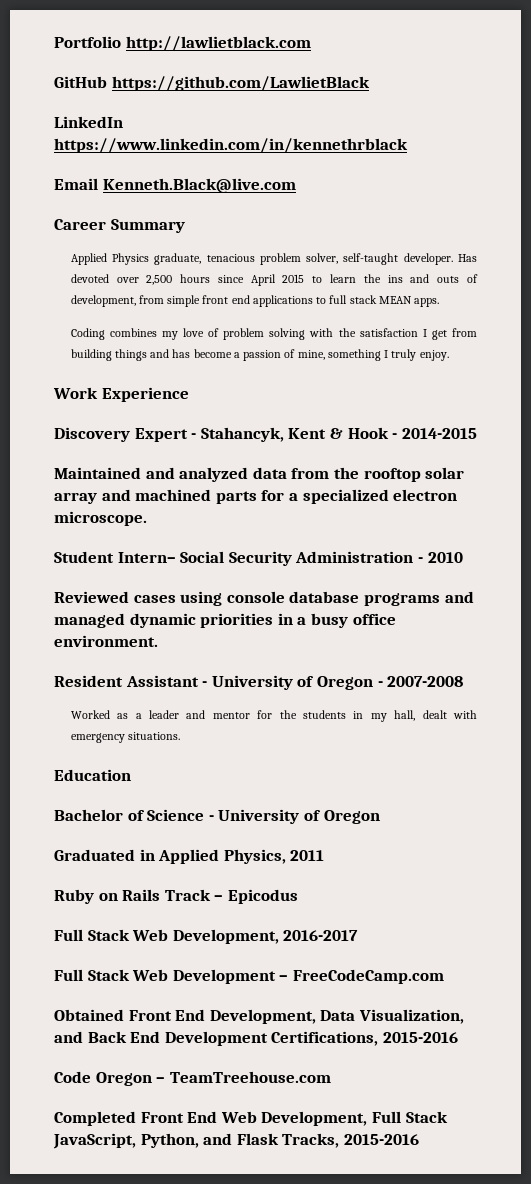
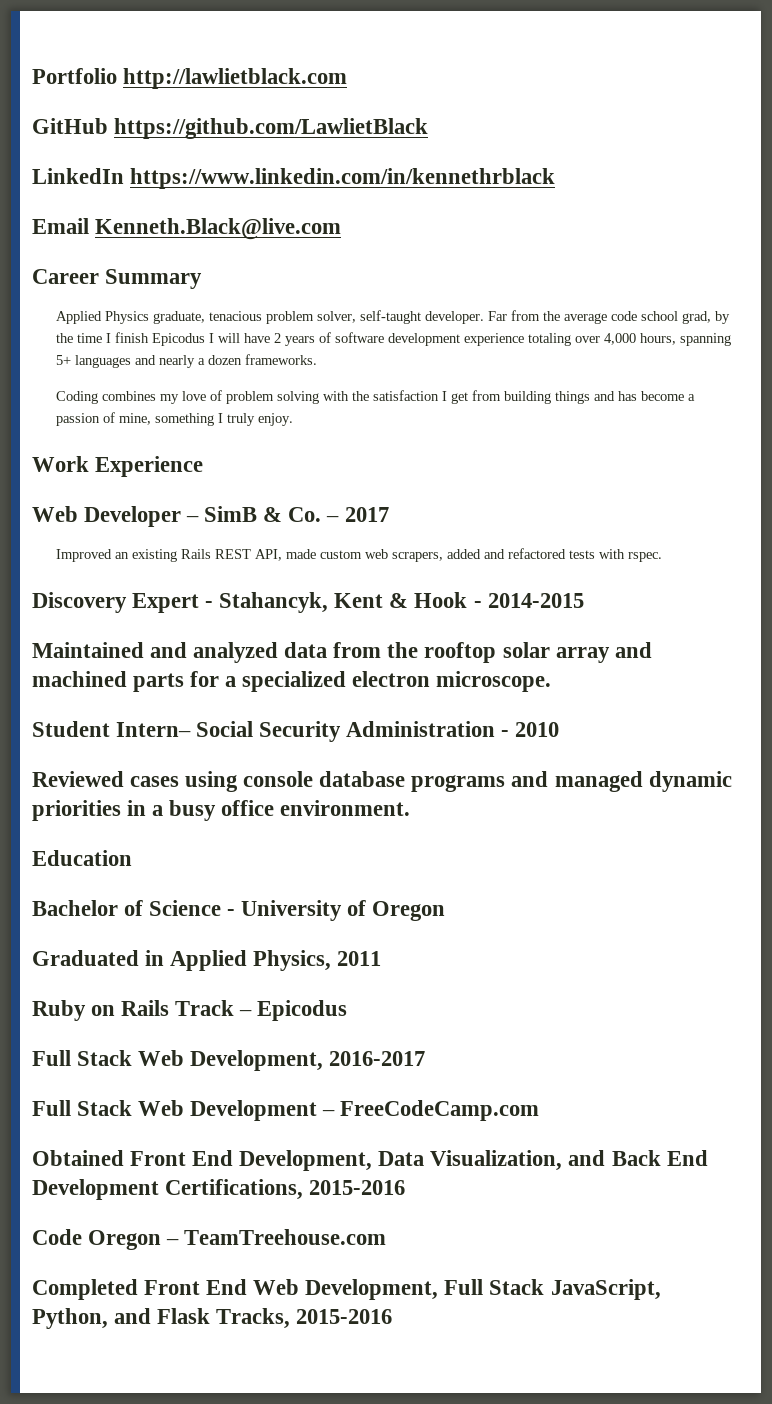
[458,254,478,262] [70,274,478,286] [70,295,440,307] Has devoted over 2,500 hours since April 2015 to learn the ins and outs of development, from simple front end applications to full stack MEAN apps. -> [488,310,731,324] [56,332,732,346] [56,354,318,368] Far from the average code school grad, by the time I finish Epicodus I will have 2 years of software development experience totaling over 4,000 hours, spanning 5+ languages and nearly a dozen frameworks.
(189, 394) none -> [32,506,389,527] [56,548,663,562] // Web Developer – SimB & Co. – 2017 // Improved an existing Rails REST API, made custom web scrapers, added and refactored tests with rspec.
[54,675,464,690] [70,710,478,722] [70,732,180,743] // Resident Assistant - University of Oregon - 2007-2008 // Worked as a leader and mentor for the students in my hall, dealt with emergency situations. -> (411, 808) none

